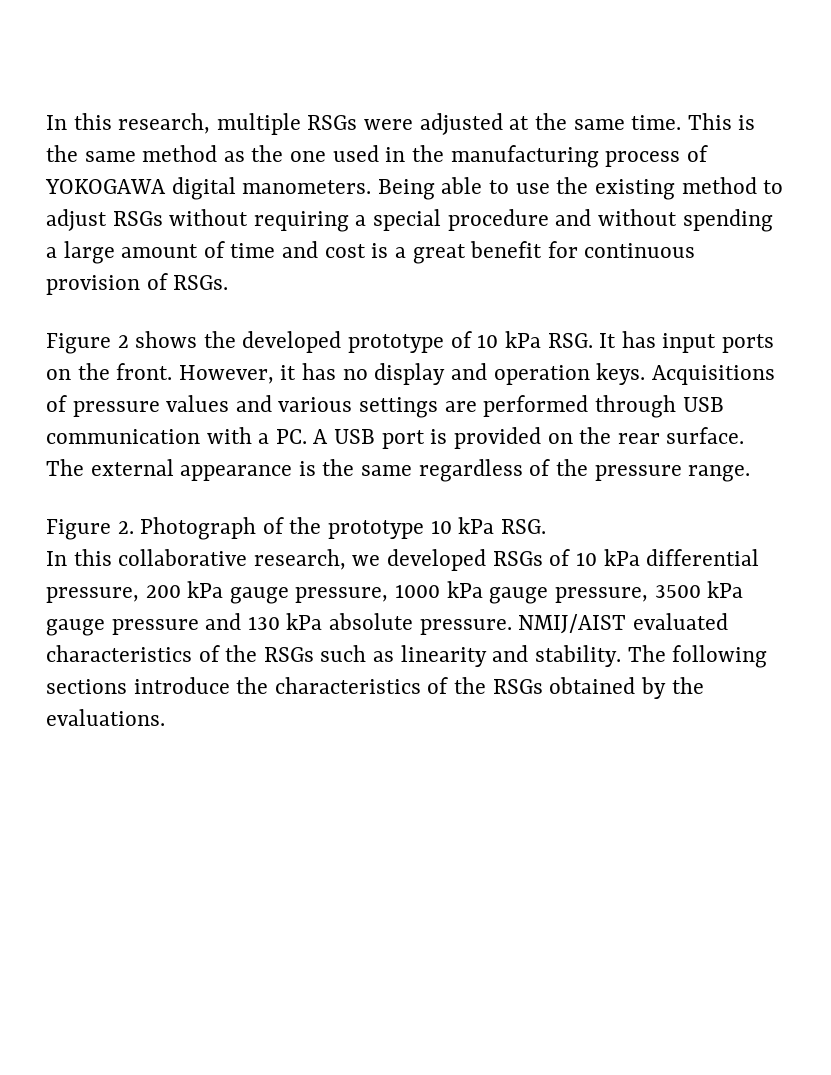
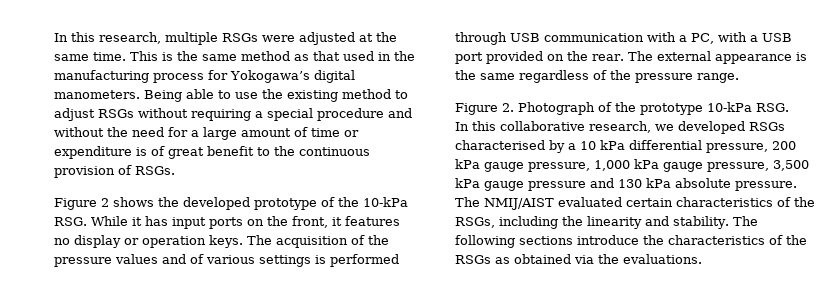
[251,145,327,162] the one -> [313,51,340,61] that
[686,145,708,162] [45,179,166,194] of YOKOGAWA -> [208,70,310,83] for Yokogawa’s
[682,209,773,232] spending -> [107,127,188,137] the need for
[282,241,578,264] and cost is a great benefit for -> [344,130,359,137] [54,146,295,159] or expenditure is of great benefit to the
[477,331,617,348] 10 kPa RSG. It -> [338,197,408,207] [54,216,142,226] the 10-kPa RSG. While it
[116,363,337,384] front. However, it has -> [292,216,400,228] front, it features
[450,363,487,380] and -> [124,238,139,245] or
[651,365,775,385] [46,395,67,412] Acquisitions of -> [247,235,389,248] The acquisition of the
(272, 403) none -> [190,254,204,264] of
[444,401,477,412] are -> [315,255,326,264] is
[275,429,329,444] PC. A -> [691,32,758,44] PC, with a
[430,429,448,444] is -> (483, 58) none
[617,427,745,444] rear surface. -> [592,54,624,61] rear.
[430,517,495,534] 10 kPa -> [707,102,752,112] 10-kPa
[549,549,571,566] of -> [455,140,576,153] characterised by a
[395,581,701,604] 1000 kPa gauge pressure, 3500 -> [594,159,809,172] 1,000 kPa gauge pressure, 3,500
(512, 627) none -> [455,197,480,207] The
[46,645,395,662] characteristics of the RSGs such as -> [626,197,815,207] [455,216,583,229] certain characteristics of the RSGs, including the
[549,677,666,699] obtained by -> [495,254,594,264] as obtained via

